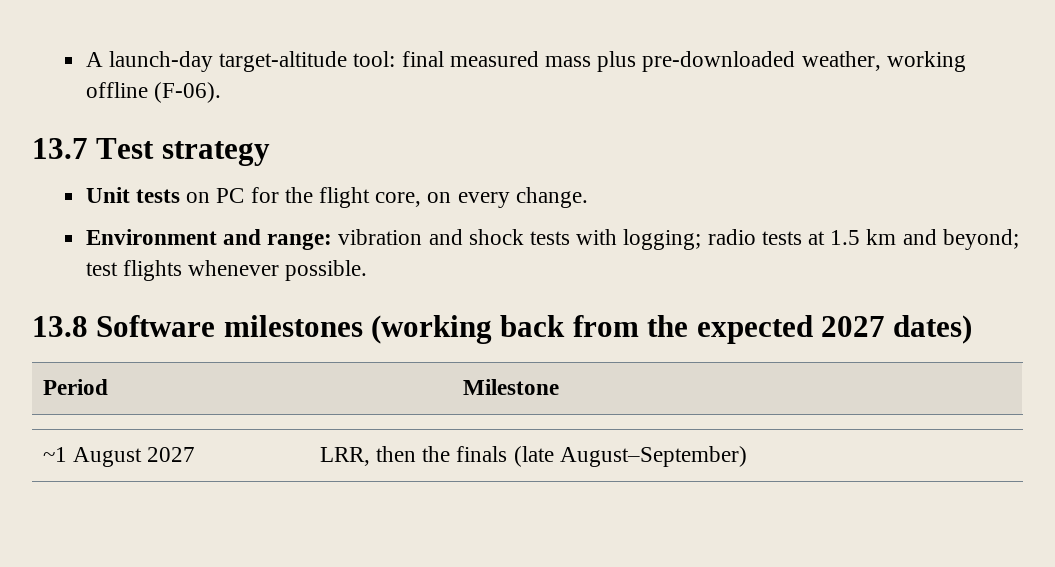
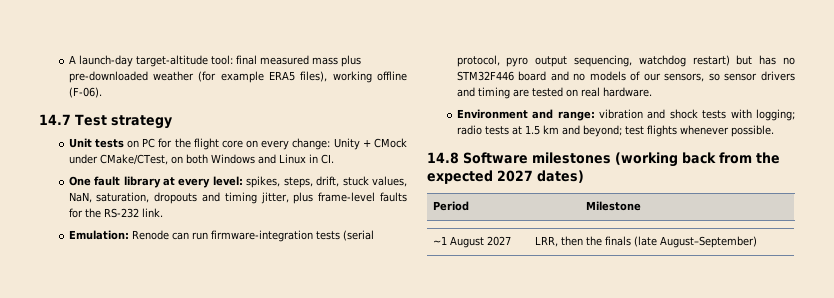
[801,51,881,71] weather, -> [153,71,328,83] weather (for example ERA5 files),
[32,138,88,159] 13.7 -> [39,114,71,125] 14.7
[375,192,422,207] core, -> [221,140,243,148] core
[515,187,588,208] change. -> [292,138,407,150] [68,154,334,165] [68,176,407,188] [68,192,407,204] [68,208,163,218] [68,230,374,242] [456,55,795,67] [456,71,795,82] [456,87,652,99] change: Unity + CMock under CMake/CTest, on both Windows and Linux in CI. // One fault library at every level: spikes, steps, drift, stuck values, NaN, saturation, dropouts and timing jitter, plus frame-level faults for the RS-232 link. // Emulation: Renode can run firmware-integration tests (serial protocol, pyro output sequencing, watchdog restart) but has no STM32F446 board and no models of our sensors, so sensor drivers and timing are tested on real hardware.
[32,316,88,337] 13.8 -> [427,152,459,164] 14.8

